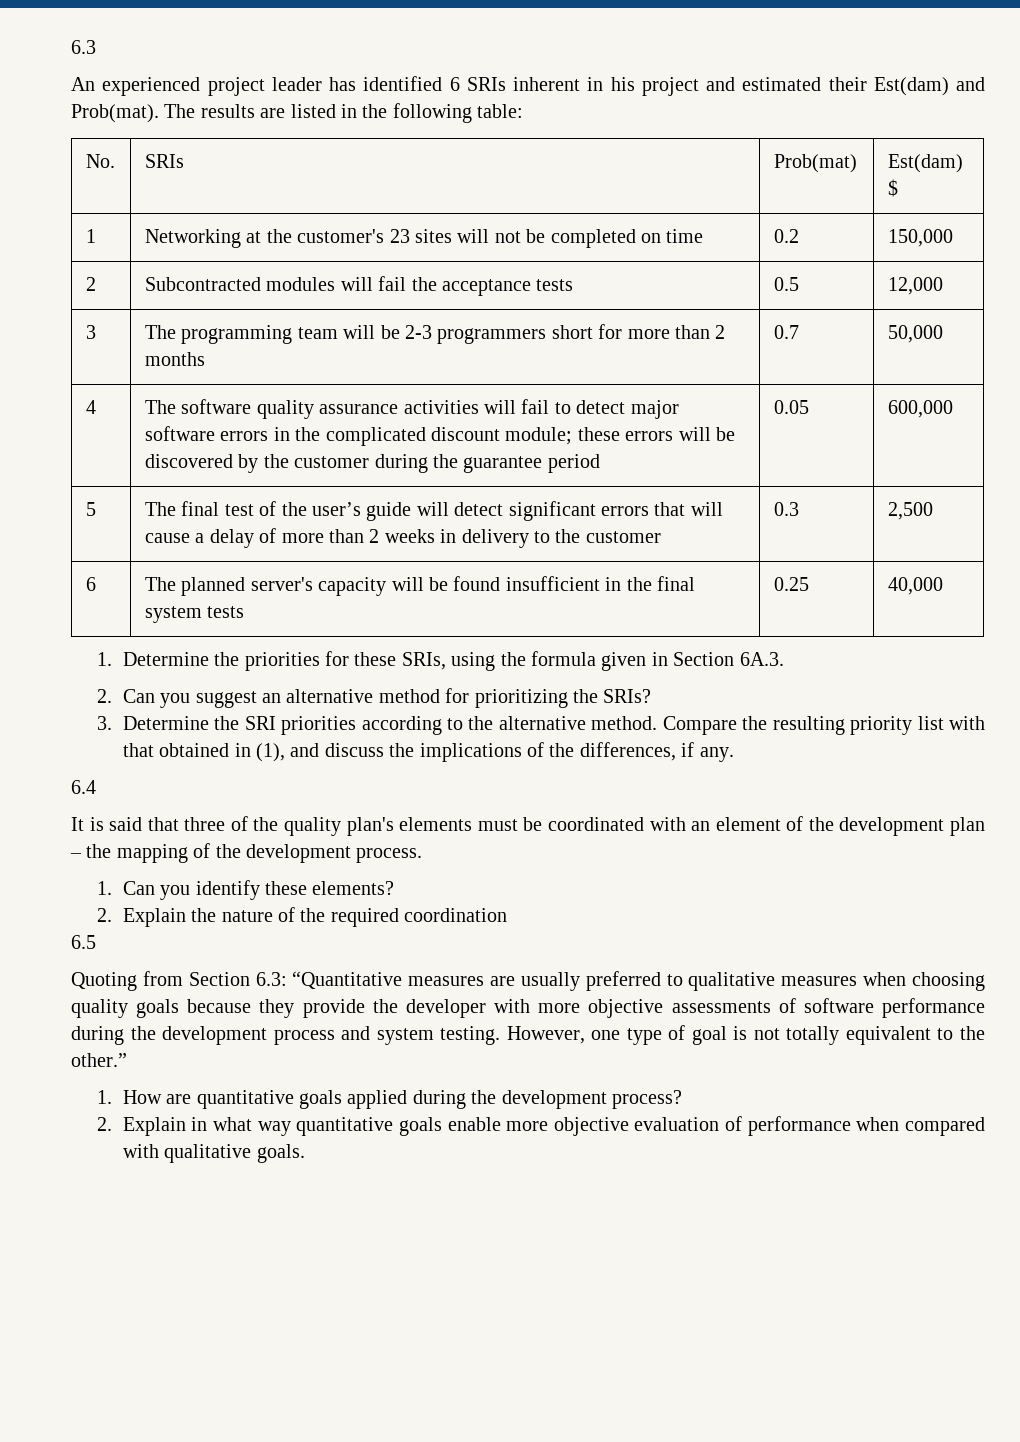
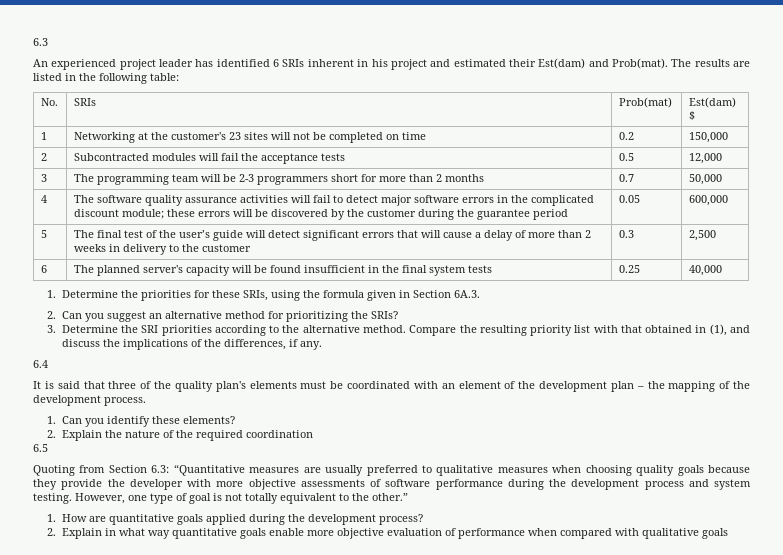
[256,1144,305,1163] goals. -> [701,528,728,539] goals

